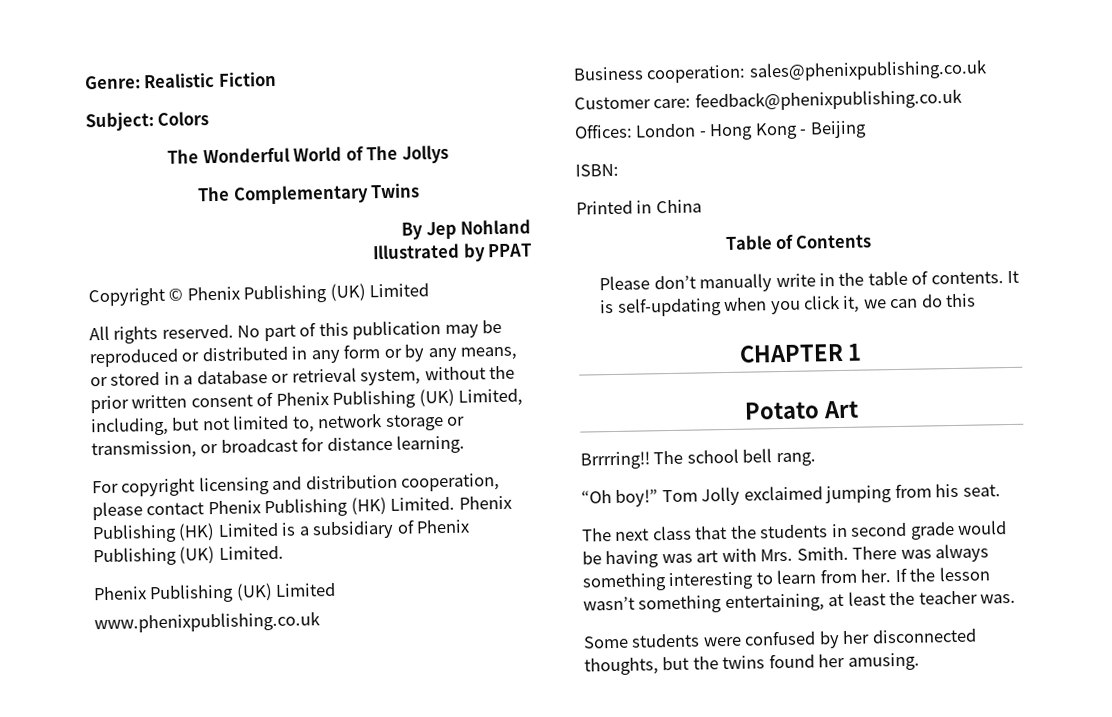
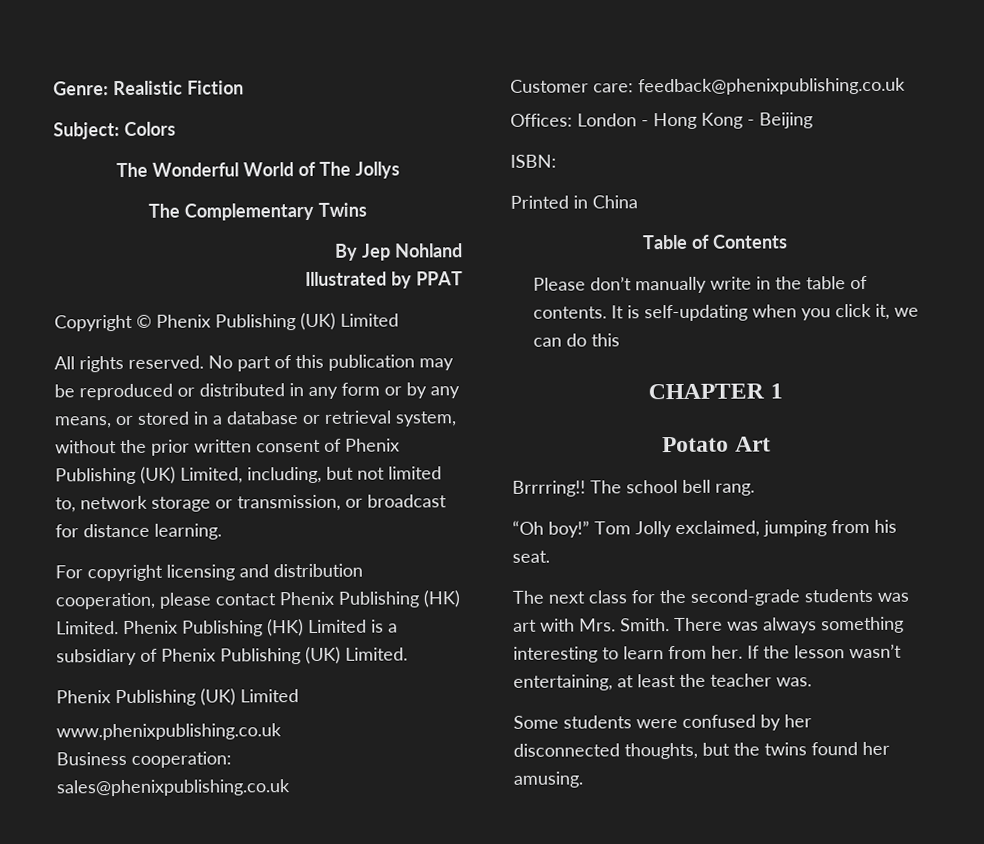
[743,485,823,501] exclaimed -> [675,520,760,538] exclaimed,
[694,520,1008,540] [582,550,660,569] that the students in second grade would be having -> [631,588,873,606] for the second-grade students
[638,595,723,614] something -> (902, 651) none

